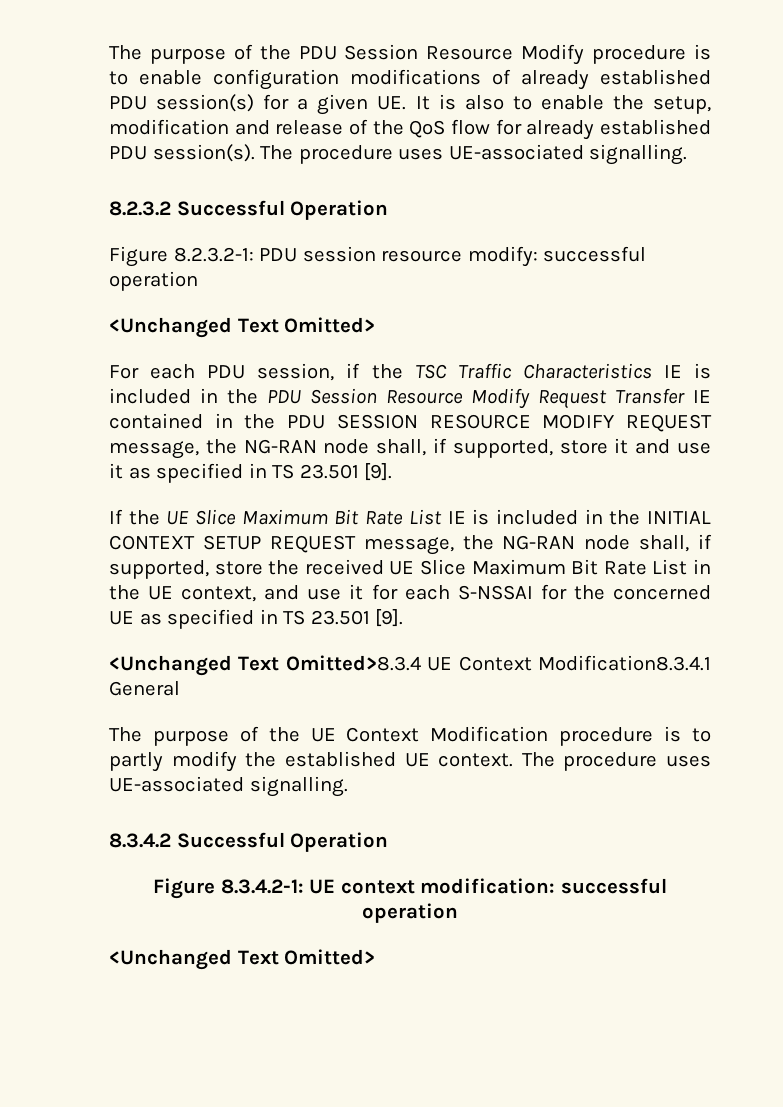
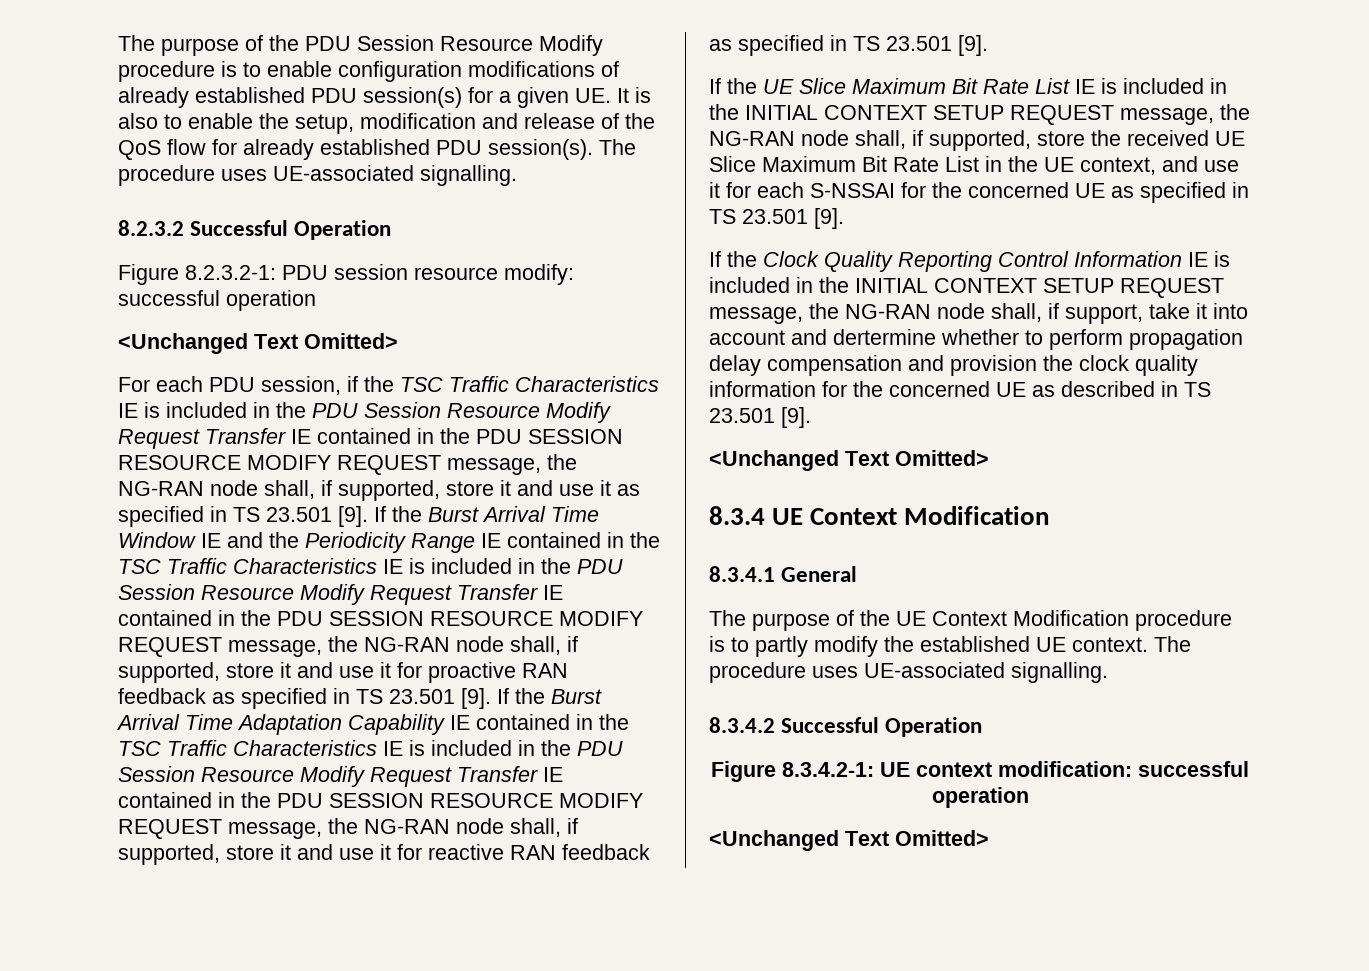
(393, 472) none -> [374,506,599,522] [118,532,660,553] [118,558,623,574] [118,584,563,605] [118,610,643,626] [118,636,578,657] [118,662,568,683] [118,688,602,709] [116,714,629,735] [118,740,623,756] [118,766,563,787] [118,792,643,808] [118,818,578,839] [118,844,650,865] [709,35,988,56] If the Burst Arrival Time Window IE and the Periodicity Range IE contained in the TSC Traffic Characteristics IE is included in the PDU Session Resource Modify Request Transfer IE contained in the PDU SESSION RESOURCE MODIFY REQUEST message, the NG-RAN node shall, if supported, store it and use it for proactive RAN feedback as specified in TS 23.501 [9]. If the Burst Arrival Time Adaptation Capability IE contained in the TSC Traffic Characteristics IE is included in the PDU Session Resource Modify Request Transfer IE contained in the PDU SESSION RESOURCE MODIFY REQUEST message, the NG-RAN node shall, if supported, store it and use it for reactive RAN feedback as specified in TS 23.501 [9].
[109,655,712,676] <Unchanged Text Omitted>8.3.4 UE Context Modification8.3.4.1 -> [709,251,1230,272] [709,277,1224,298] [709,303,1248,324] [709,329,1243,350] [709,355,1198,376] [709,381,1211,397] [709,407,811,428] [709,450,989,471] [709,506,1050,525] [709,566,775,582] If the Clock Quality Reporting Control Information IE is included in the INITIAL CONTEXT SETUP REQUEST message, the NG-RAN node shall, if support, take it into account and dertermine whether to perform propagation delay compensation and provision the clock quality information for the concerned UE as described in TS 23.501 [9]. // <Unchanged Text Omitted> // 8.3.4 UE Context Modification // 8.3.4.1

